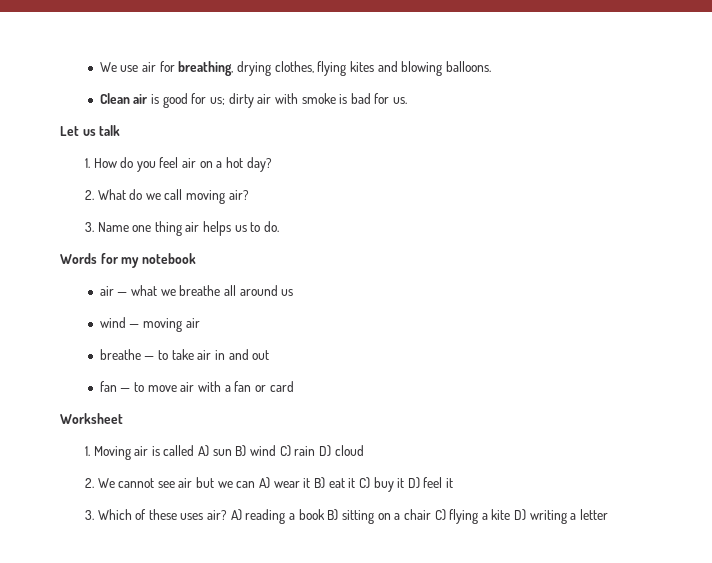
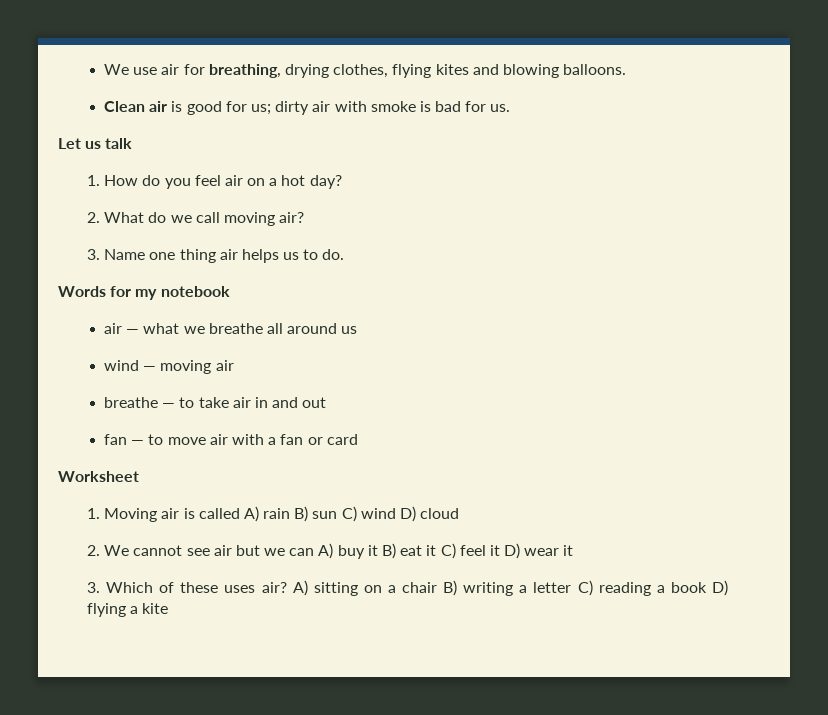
[212,445,316,457] sun B) wind C) rain -> [263,506,396,522] rain B) sun C) wind
[273,481,300,488] wear -> [337,545,365,559] buy
[373,477,394,492] buy -> [459,545,486,556] feel
[423,477,443,488] feel -> [524,548,560,556] wear
[245,509,609,524] reading a book B) sitting on a chair C) flying a kite D) writing a letter -> [313,580,728,596] [86,603,169,617] sitting on a chair B) writing a letter C) reading a book D) flying a kite

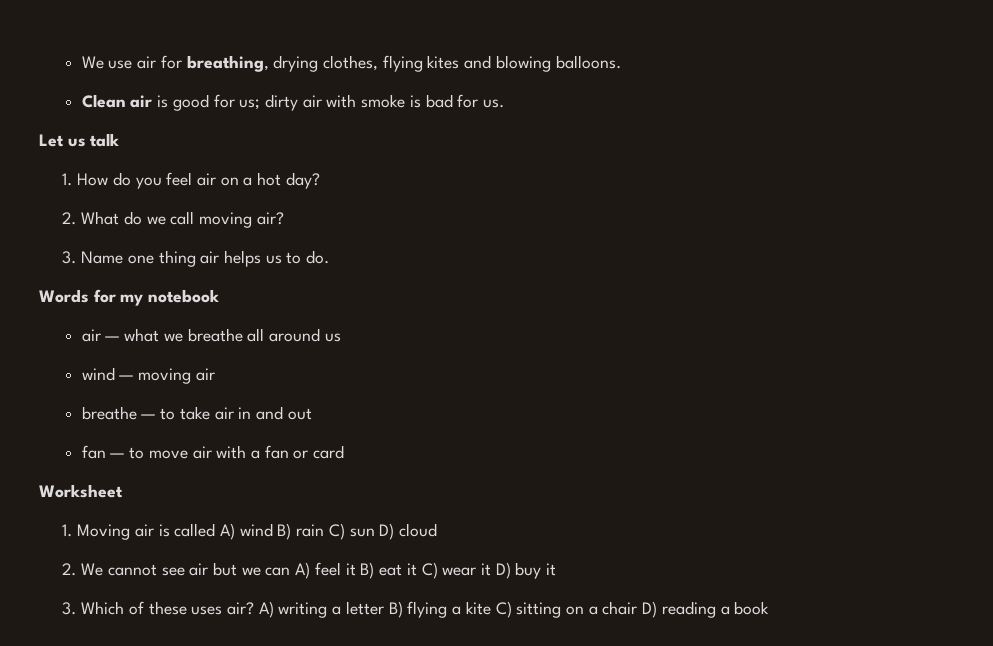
[263,506,396,522] rain B) sun C) wind -> [239,523,375,540] wind B) rain C) sun
[337,545,365,559] buy -> [314,562,341,576] feel
[459,545,486,556] feel -> [442,567,477,576] wear
[524,548,560,556] wear -> [515,562,542,579] buy
[313,580,728,596] [86,603,169,617] sitting on a chair B) writing a letter C) reading a book D) flying a kite -> [278,601,770,618] writing a letter B) flying a kite C) sitting on a chair D) reading a book

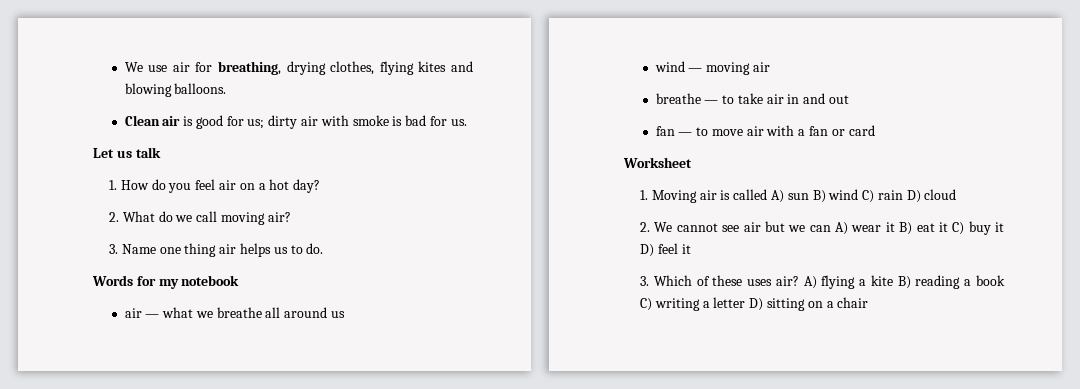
[239,523,375,540] wind B) rain C) sun -> [787,189,903,203] sun B) wind C) rain
[314,562,341,576] feel -> [851,225,882,232] wear
[442,567,477,576] wear -> [968,221,991,235] buy
[515,562,542,579] buy -> [657,243,678,254] feel
[278,601,770,618] writing a letter B) flying a kite C) sitting on a chair D) reading a book -> [821,275,1006,289] [640,297,869,311] flying a kite B) reading a book C) writing a letter D) sitting on a chair

